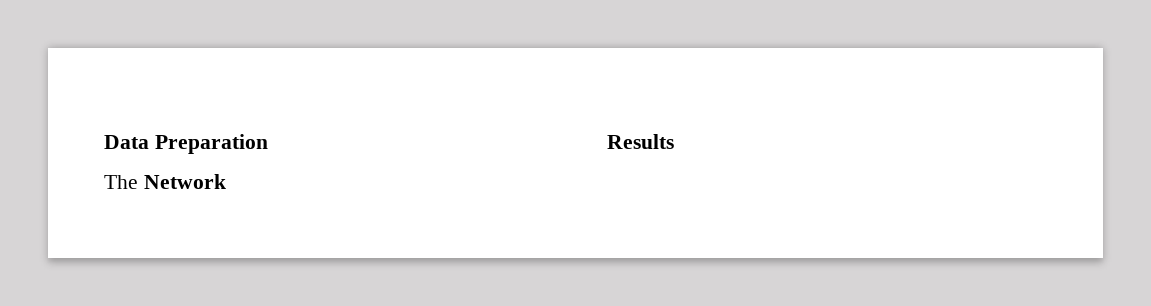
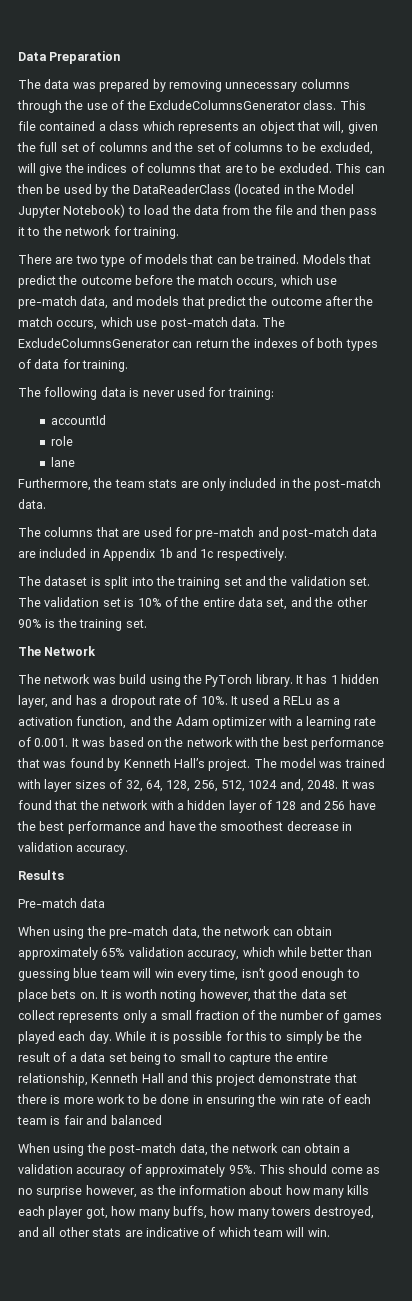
[143,174,226,189] [607,134,674,149] Network // Results -> [44,79,350,92] [17,100,366,113] [18,121,378,134] [17,142,373,155] [18,163,385,176] [17,183,355,197] [18,204,378,218] [18,226,179,239] [18,254,372,267] [18,275,337,288] [18,296,374,309] [18,317,286,330] [18,338,378,351] [18,359,129,372] [18,387,274,400] [51,415,107,425] [51,436,74,446] [51,457,76,467] [18,478,382,491] [18,499,46,509] [18,527,378,540] [18,548,287,561] [18,576,371,589] [18,597,368,610] [18,618,147,631] [18,646,97,656] [18,674,380,687] [18,695,340,708] [18,716,377,729] [18,737,385,750] [17,758,385,771] [18,779,375,792] [18,800,376,813] [17,821,352,834] [18,842,129,855] [18,870,64,880] [18,898,106,908] [18,926,332,939] [18,947,372,960] [18,968,360,981] [18,989,348,1002] [18,1010,382,1023] [18,1031,362,1044] [18,1052,329,1065] [18,1073,357,1086] [17,1094,371,1107] [17,1115,162,1125] [18,1143,351,1156] [18,1164,380,1177] [18,1185,370,1198] [18,1206,375,1219] [18,1227,330,1237] data was prepared by removing unnecessary columns through the use of the ExcludeColumnsGenerator class. This file contained a class which represents an object that will, given the full set of columns and the set of columns to be excluded, will give the indices of columns that are to be excluded. This can then be used by the DataReaderClass (located in the Model Jupyter Notebook) to load the data from the file and then pass it to the network for training. // There are two type of models that can be trained. Models that predict the outcome before the match occurs, which use pre-match data, and models that predict the outcome after the match occurs, which use post-match data. The ExcludeColumnsGenerator can return the indexes of both types of data for training. // The following data is never used for training: // accountId // role // lane // Furthermore, the team stats are only included in the post-match data. // The columns that are used for pre-match and post-match data are included in Appendix 1b and 1c respectively. // The dataset is split into the training set and the validation set. The validation set is 10% of the entire data set, and the other 90% is the training set. // The Network // The network was build using the PyTorch library. It has 1 hidden layer, and has a dropout rate of 10%. It used a RELu as a activation function, and the Adam optimizer with a learning rate of 0.001. It was based on the network with the best performance that was found by Kenneth Hall’s project. The model was trained with layer sizes of 32, 64, 128, 256, 512, 1024 and, 2048. It was found that the network with a hidden layer of 128 and 256 have the best performance and have the smoothest decrease in validation accuracy. // Results // Pre-match data // When using the pre-match data, the network can obtain approximately 65% validation accuracy, which while better than guessing blue team will win every time, isn’t good enough to place bets on. It is worth noting however, that the data set collect represents only a small fraction of the number of games played each day. While it is possible for this to simply be the result of a data set being to small to capture the entire relationship, Kenneth Hall and this project demonstrate that there is more work to be done in ensuring the win rate of each team is fair and balanced // When using the post-match data, the network can obtain a validation accuracy of approximately 95%. This should come as no surprise however, as the information about how many kills each player got, how many buffs, how many towers destroyed, and all other stats are indicative of which team will win.

